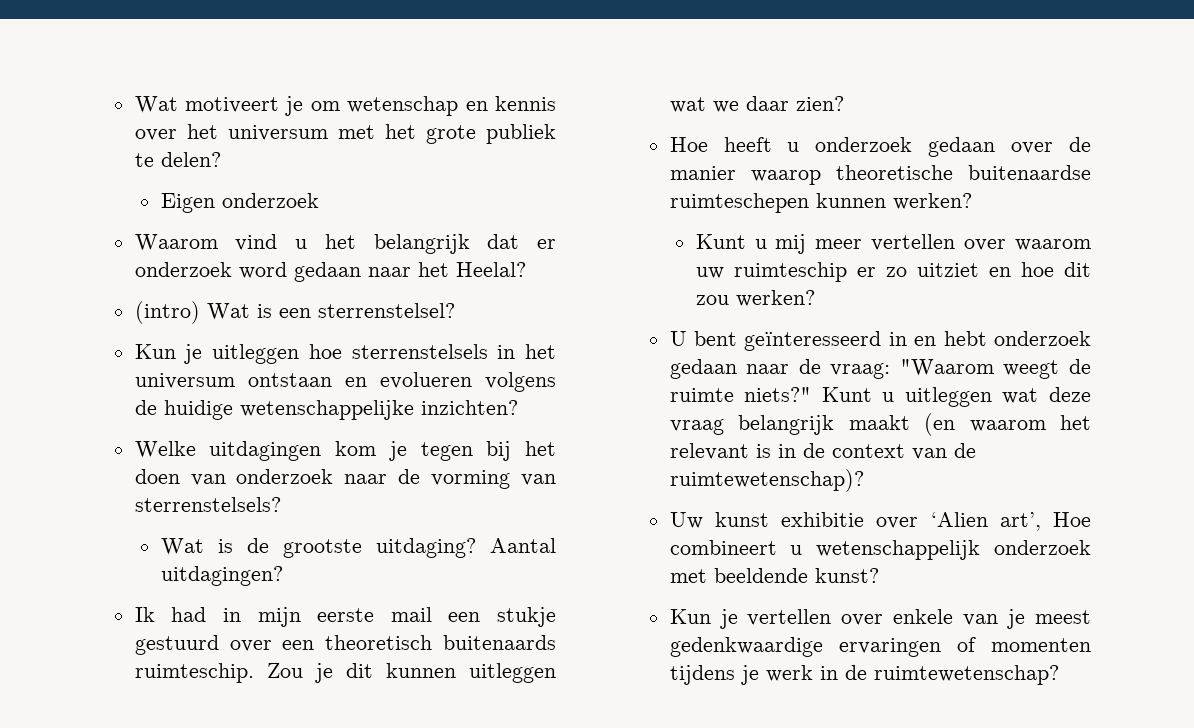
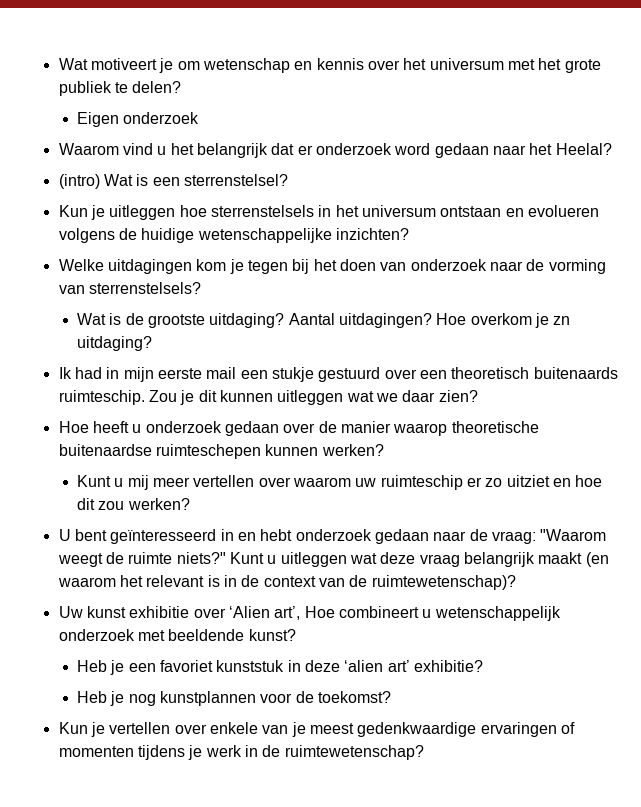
(283, 576) none -> [436,313,571,328] [76,336,152,351] Hoe overkom je zn uitdaging?
(879, 575) none -> [76,660,483,675] [76,691,391,706] // Heb je een favoriet kunststuk in deze ‘alien art’ exhibitie? // Heb je nog kunstplannen voor de toekomst?

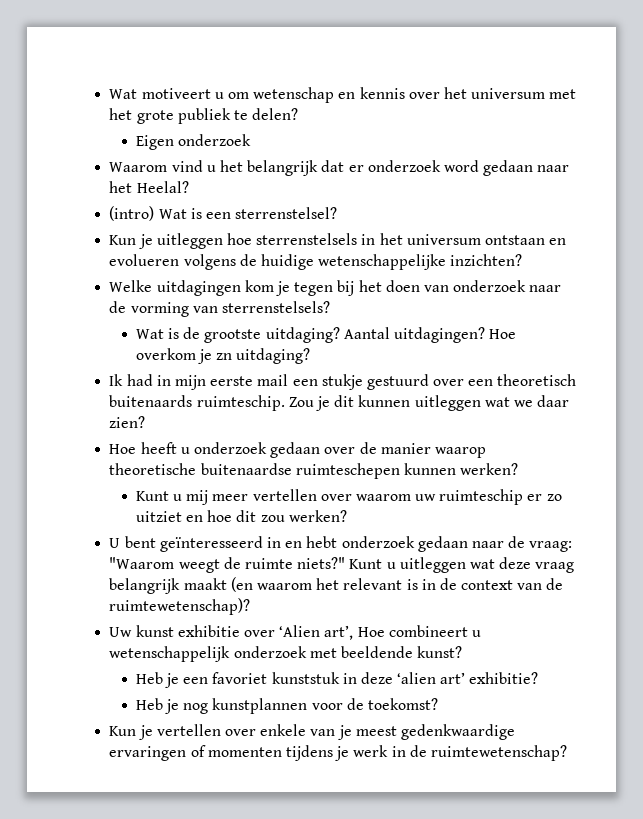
[159,58,174,73] je -> [214,92,224,99] u

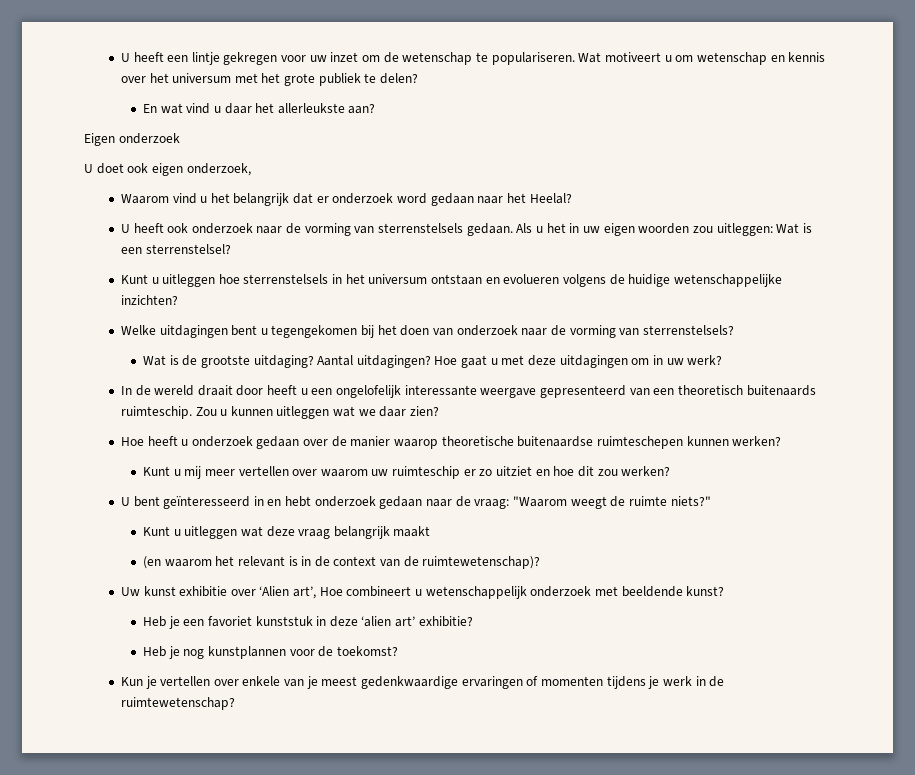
(109, 94) none -> [120,52,575,65] U heeft een lintje gekregen voor uw inzet om de wetenschap te populariseren.
[135,134,251,150] Eigen onderzoek -> [142,103,376,114] [84,133,180,146] [84,163,251,176] En wat vind u daar het allerleukste aan? // Eigen onderzoek // U doet ook eigen onderzoek,
[109,206,155,221] (intro) -> [120,223,773,236] U heeft ook onderzoek naar de vorming van sterrenstelsels gedaan. Als u het in uw eigen woorden zou uitleggen:
[109,234,153,249] Kun je -> [120,274,159,284] Kunt u
[244,280,334,296] kom je tegen -> [231,325,358,338] bent u tegengekomen
[135,348,311,364] [109,374,465,390] overkom je zn uitdaging? // Ik had in mijn eerste mail een stukje gestuurd over -> [461,355,723,368] [120,385,650,398] gaat u met deze uitdagingen om in uw werk? // In de wereld draait door heeft u een ongelofelijk interessante weergave gepresenteerd van
[315,395,355,411] je dit -> [220,409,228,416] u
(346, 563) none -> (711, 501) //
(227, 584) none -> (431, 531) //

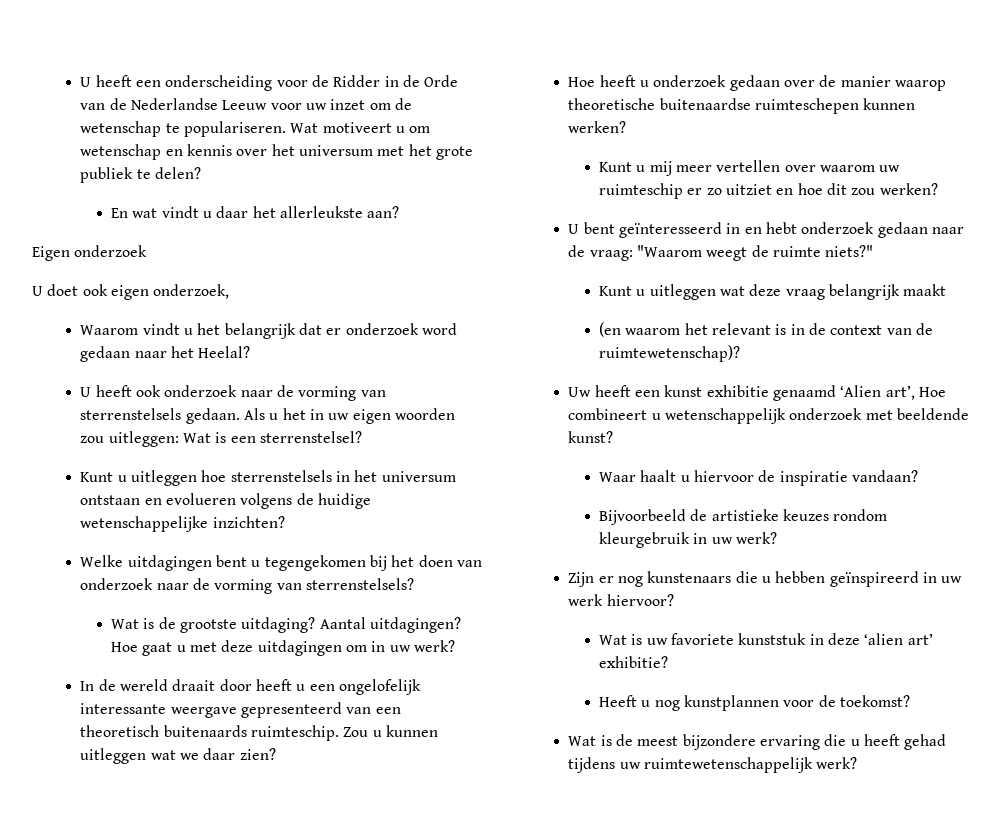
[191,52,278,65] lintje gekregen -> [165,75,459,91] [80,98,268,110] onderscheiding voor de Ridder in de Orde van de Nederlandse Leeuw
[186,103,211,114] vind -> [161,206,199,218] vindt
[172,193,197,204] vind -> [142,323,180,335] vindt
(140, 591) none -> [594,385,660,397] heeft een
[230,589,256,596] over -> [772,385,836,401] genaamd
[142,616,252,629] Heb je een favoriet -> [598,470,918,486] [598,509,888,525] [598,532,777,548] [568,571,963,587] [568,594,674,606] [598,633,734,645] Waar haalt u hiervoor de inspiratie vandaan? // Bijvoorbeeld de artistieke keuzes rondom kleurgebruik in uw werk? // Zijn er nog kunstenaars die u hebben geïnspireerd in uw werk hiervoor? // Wat is uw favoriete
[142,646,180,659] Heb je -> [598,695,651,707] Heeft u
[120,676,725,689] [120,697,235,710] Kun je vertellen over enkele van je meest gedenkwaardige ervaringen of momenten tijdens je werk in de ruimtewetenschap? -> [568,734,947,750] [568,757,858,773] Wat is de meest bijzondere ervaring die u heeft gehad tijdens uw ruimtewetenschappelijk werk?

